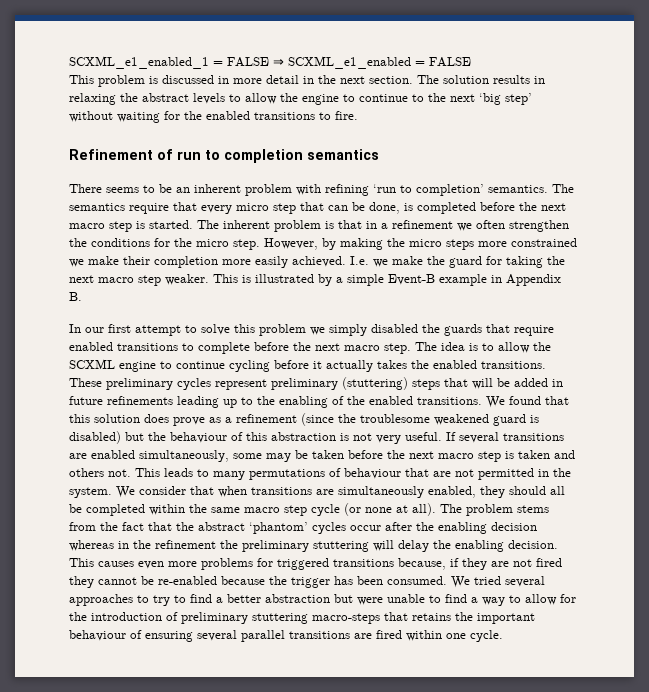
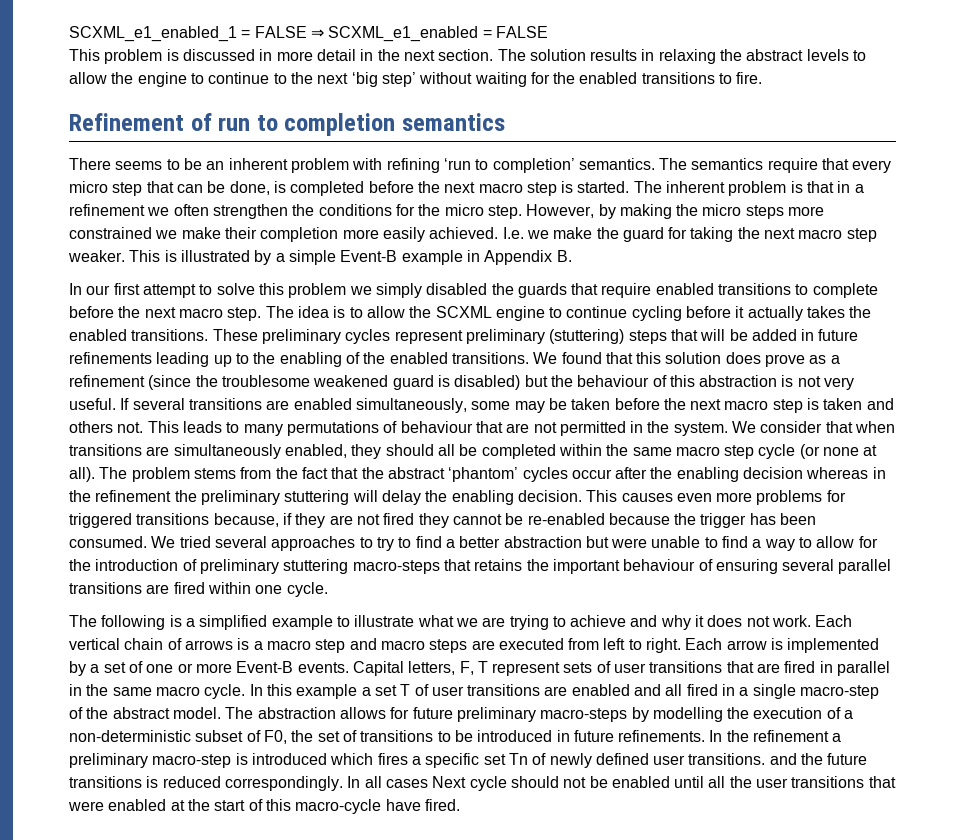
(503, 636) none -> [69,615,853,630] [69,638,880,653] [69,661,891,676] [69,684,880,699] [69,707,854,722] [69,730,842,744] [69,753,868,768] [69,776,896,791] [68,799,460,814] // The following is a simplified example to illustrate what we are trying to achieve and why it does not work. Each vertical chain of arrows is a macro step and macro steps are executed from left to right. Each arrow is implemented by a set of one or more Event-B events. Capital letters, F, T represent sets of user transitions that are fired in parallel in the same macro cycle. In this example a set T of user transitions are enabled and all fired in a single macro-step of the abstract model. The abstraction allows for future preliminary macro-steps by modelling the execution of a non-deterministic subset of F0, the set of transitions to be introduced in future refinements. In the refinement a preliminary macro-step is introduced which fires a specific set Tn of newly defined user transitions. and the future transitions is reduced correspondingly. In all cases Next cycle should not be enabled until all the user transitions that were enabled at the start of this macro-cycle have fired.

